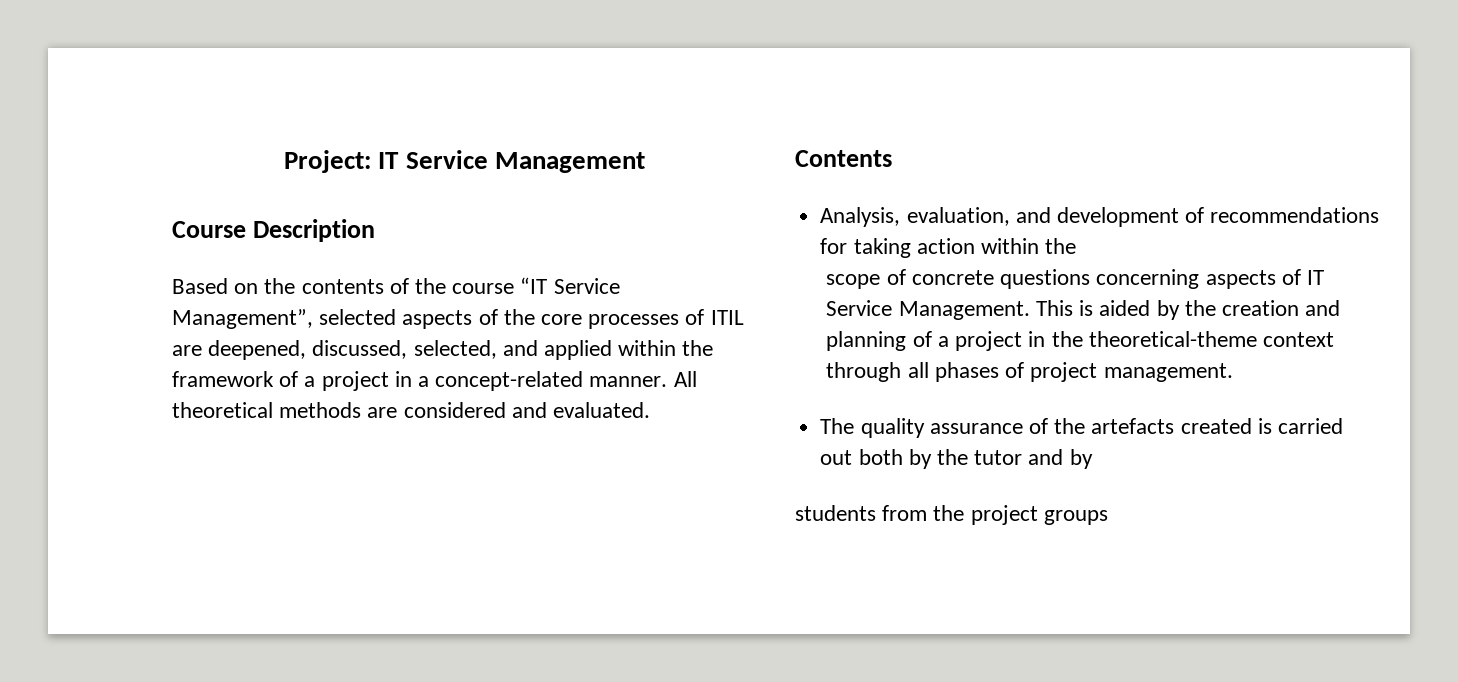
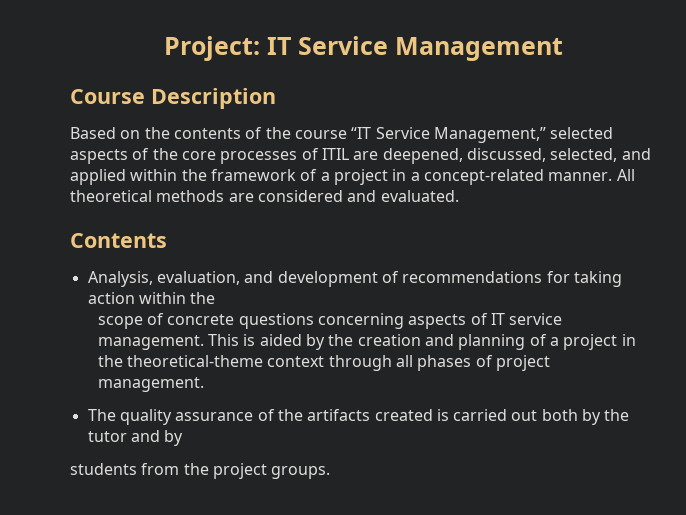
[172,309,313,329] Management”, -> [433,127,546,143] Management,”
[826,300,1030,320] Service Management. -> [509,313,563,325] [97,335,204,350] service management.
[1091,418,1175,434] artefacts -> [307,409,371,421] artifacts
[1043,510,1108,525] groups -> [271,466,331,479] groups.

